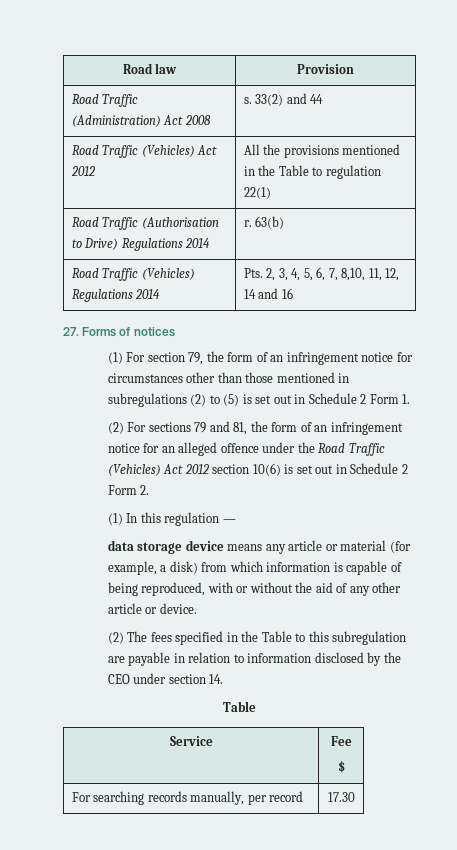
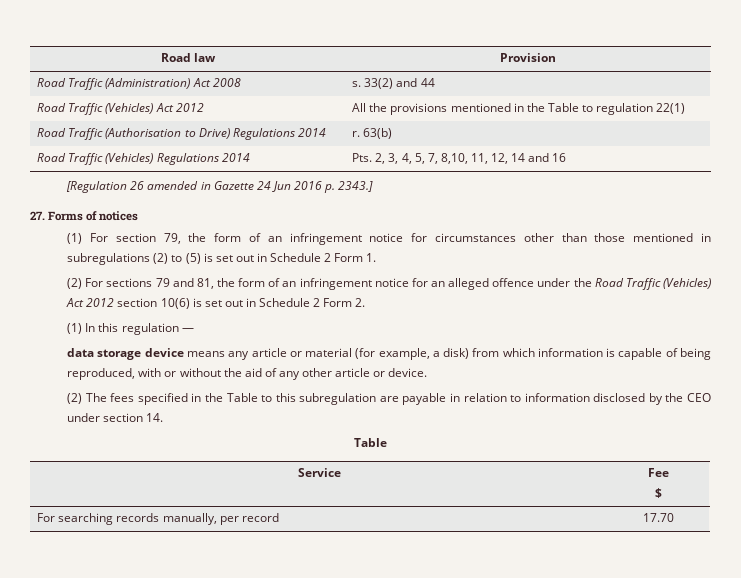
[316,267,326,281] 6, -> (425, 158) none
(293, 293) none -> [66,181,374,193] // [Regulation 26 amended in Gazette 24 Jun 2016 p. 2343.]
[327,792,355,802] 17.30 -> [643,513,674,522] 17.70

